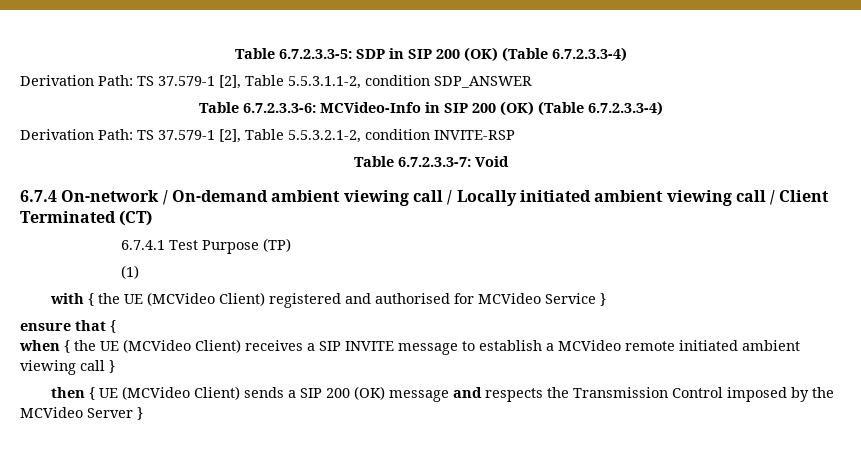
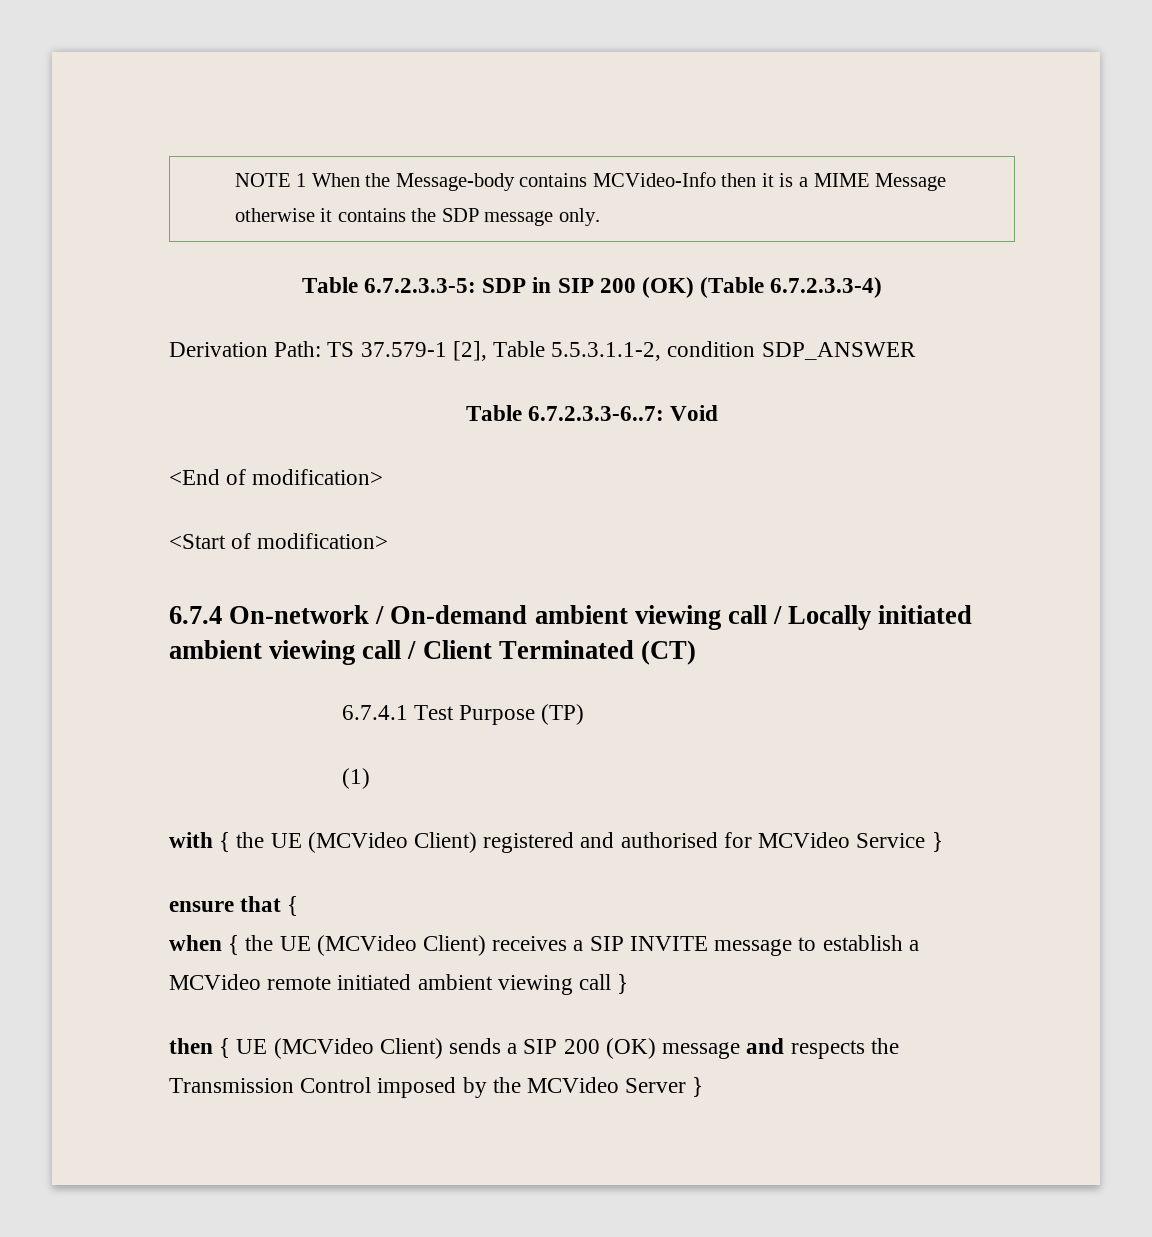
(234, 53) none -> [234,172,947,191] [234,208,600,226] NOTE 1 When the Message-body contains MCVideo-Info then it is a MIME Message otherwise it contains the SDP message only. //
[242,101,663,116] [20,129,515,143] [353,156,509,167] 6.7.2.3.3-6: MCVideo-Info in SIP 200 (OK) (Table 6.7.2.3.3-4) // Derivation Path: TS 37.579-1 [2], Table 5.5.3.2.1-2, condition INVITE-RSP // Table 6.7.2.3.3-7: Void -> [528,405,719,421] [169,469,384,485] [169,533,389,549] 6.7.2.3.3-6..7: Void // <End of modification> // <Start of modification>

